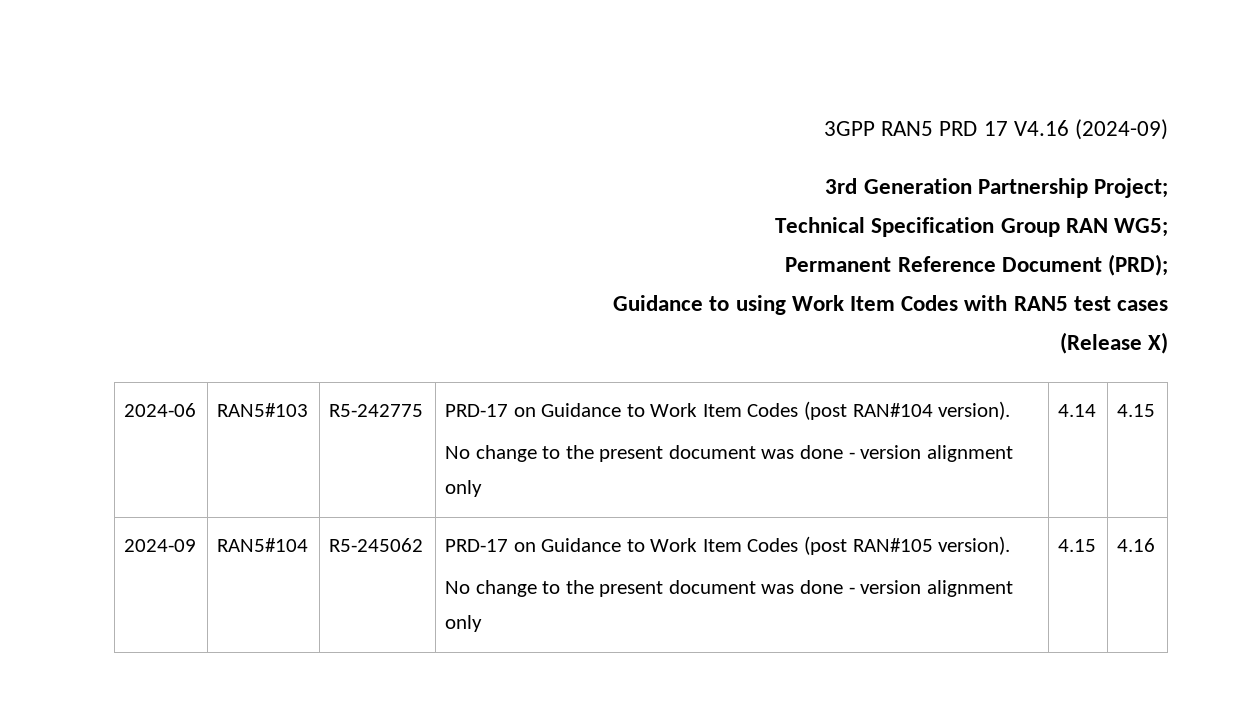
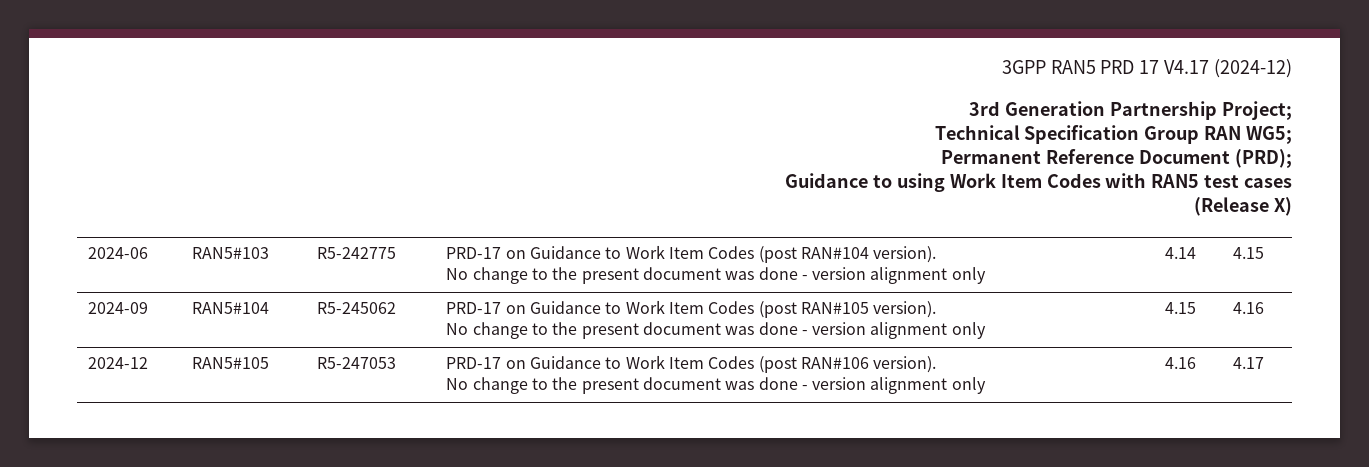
[1013,119,1169,140] V4.16 (2024-09) -> [1164,59,1292,78] V4.17 (2024-12)
(1156, 545) none -> [88,357,149,369] [192,357,270,369] [317,357,397,369] [446,355,937,373] [446,377,986,394] [1165,357,1197,369] [1233,357,1265,369] // 2024-12 | RAN5#105 | R5-247053 | PRD-17 on Guidance to Work Item Codes (post RAN#106 version). // No change to the present document was done - version alignment only | 4.16 | 4.17

